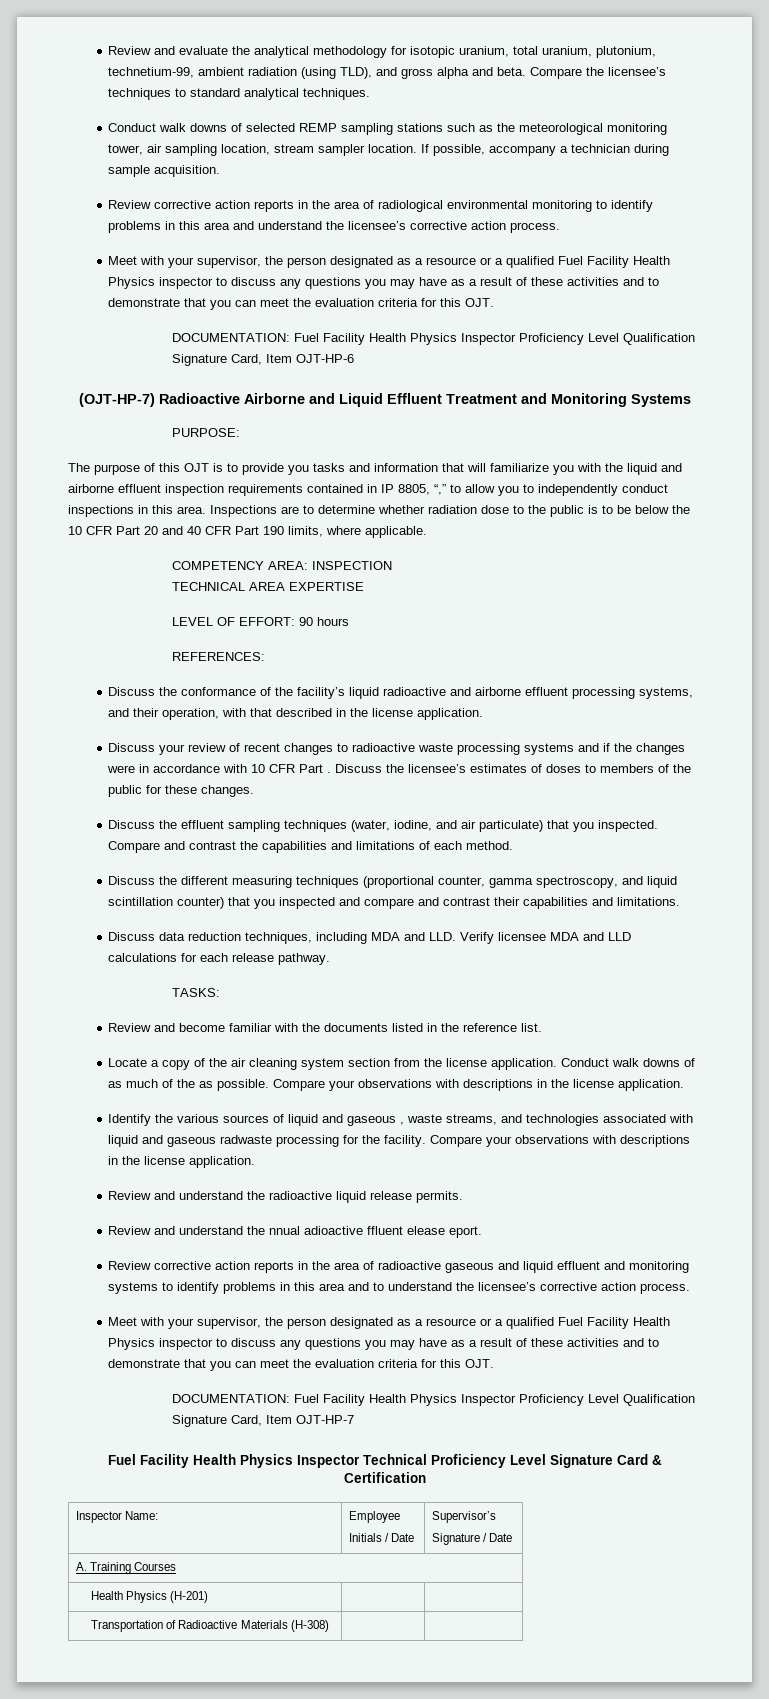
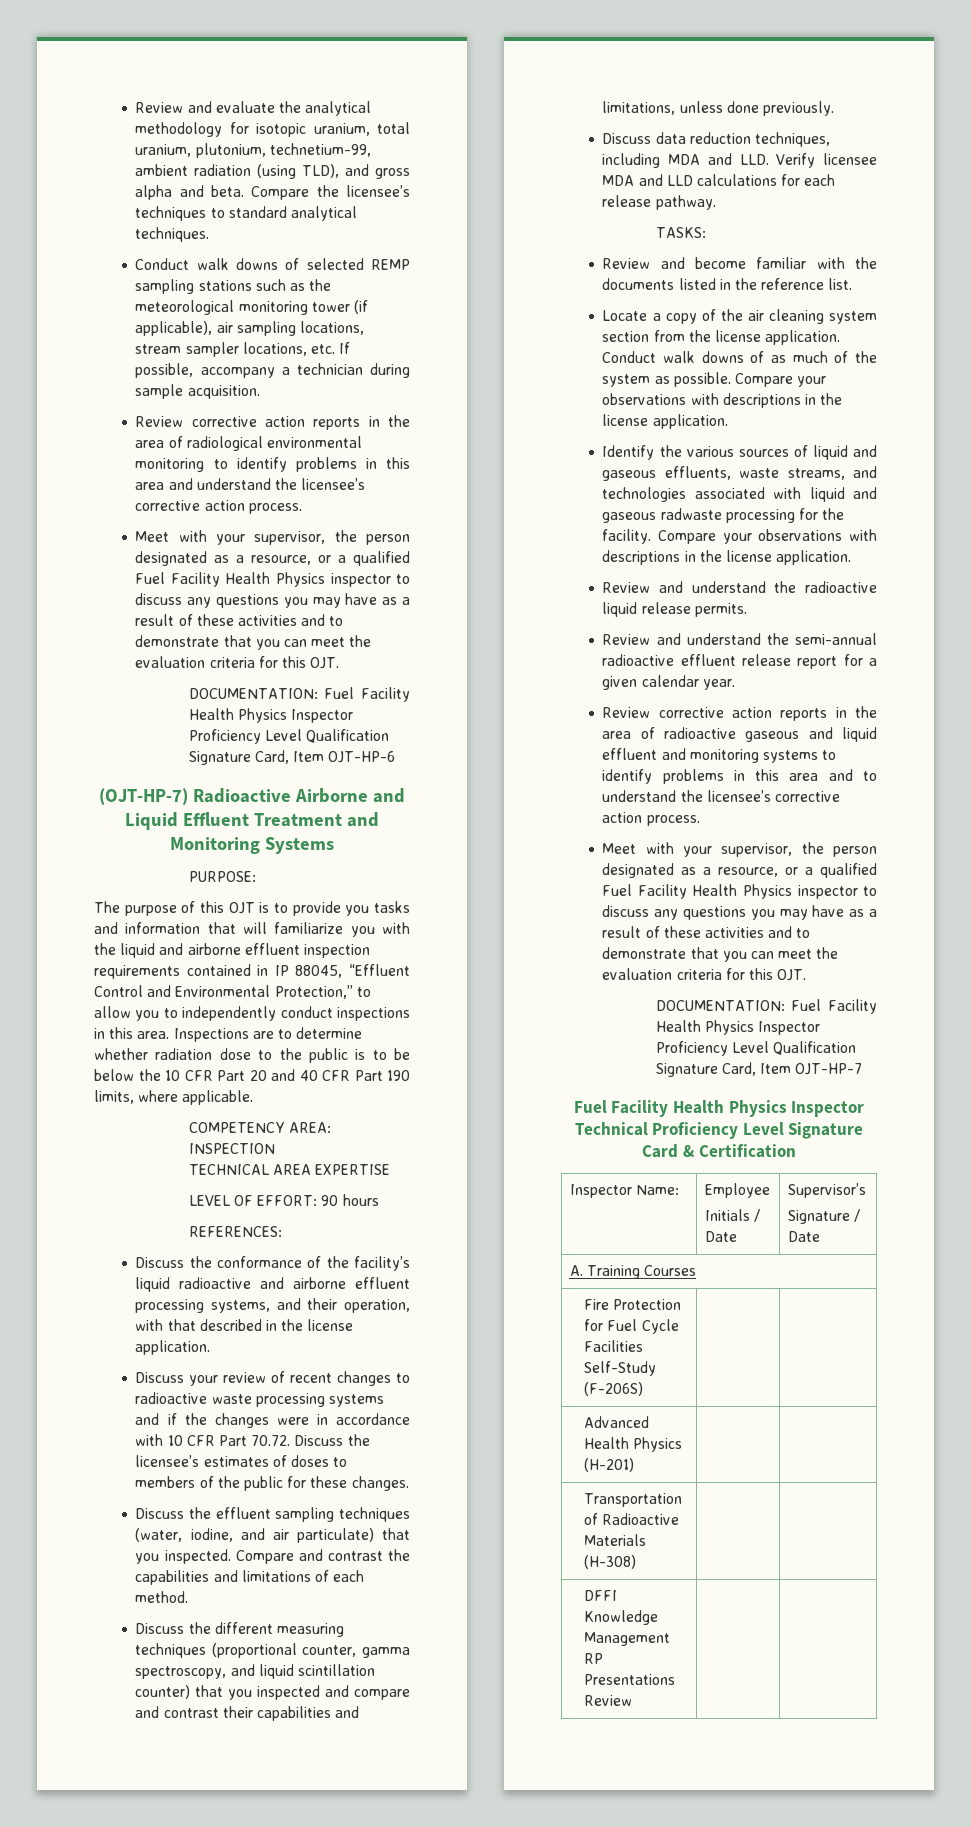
[108,144,144,155] tower, -> [311,300,369,314] [135,321,213,336] tower (if applicable),
[221,144,271,155] location, -> [300,321,365,335] locations,
[368,144,418,153] location. -> [242,342,336,356] locations, etc.
[426,257,477,265] resource -> [251,555,312,565] resource,
[398,484,446,495] 8805, “,” -> [295,964,410,978] [94,985,353,999] 88045, “Effluent Control and Environmental Protection,”
[327,772,332,773] . -> [251,1435,291,1446] 70.72.
[617,897,681,906] limitations. -> [602,101,835,116] limitations, unless done previously.
(196, 1083) none -> [602,374,651,387] system
[400,1122,405,1125] , -> [664,466,731,480] effluents,
[269,1226,483,1238] nnual adioactive ffluent elease eport. -> [795,633,877,645] [602,654,877,669] [602,675,735,690] semi-annual radioactive effluent release report for a given calendar year.
[426,1318,477,1326] resource -> [718,867,779,877] resource,
(176, 1566) none -> [584,1299,682,1310] [584,1319,679,1334] [584,1340,644,1352] [584,1361,657,1376] [584,1382,644,1396] [584,1416,650,1428] Fire Protection for Fuel Cycle Facilities Self-Study (F-206S) | | // Advanced
(329, 1626) none -> [584,1590,618,1601] [584,1610,659,1625] [584,1632,671,1646] [584,1653,604,1664] [584,1674,676,1685] [584,1695,633,1706] // DFFI Knowledge Management RP Presentations Review | |

